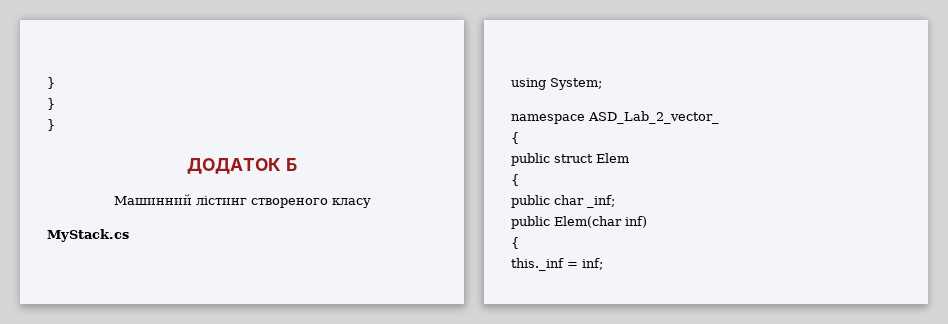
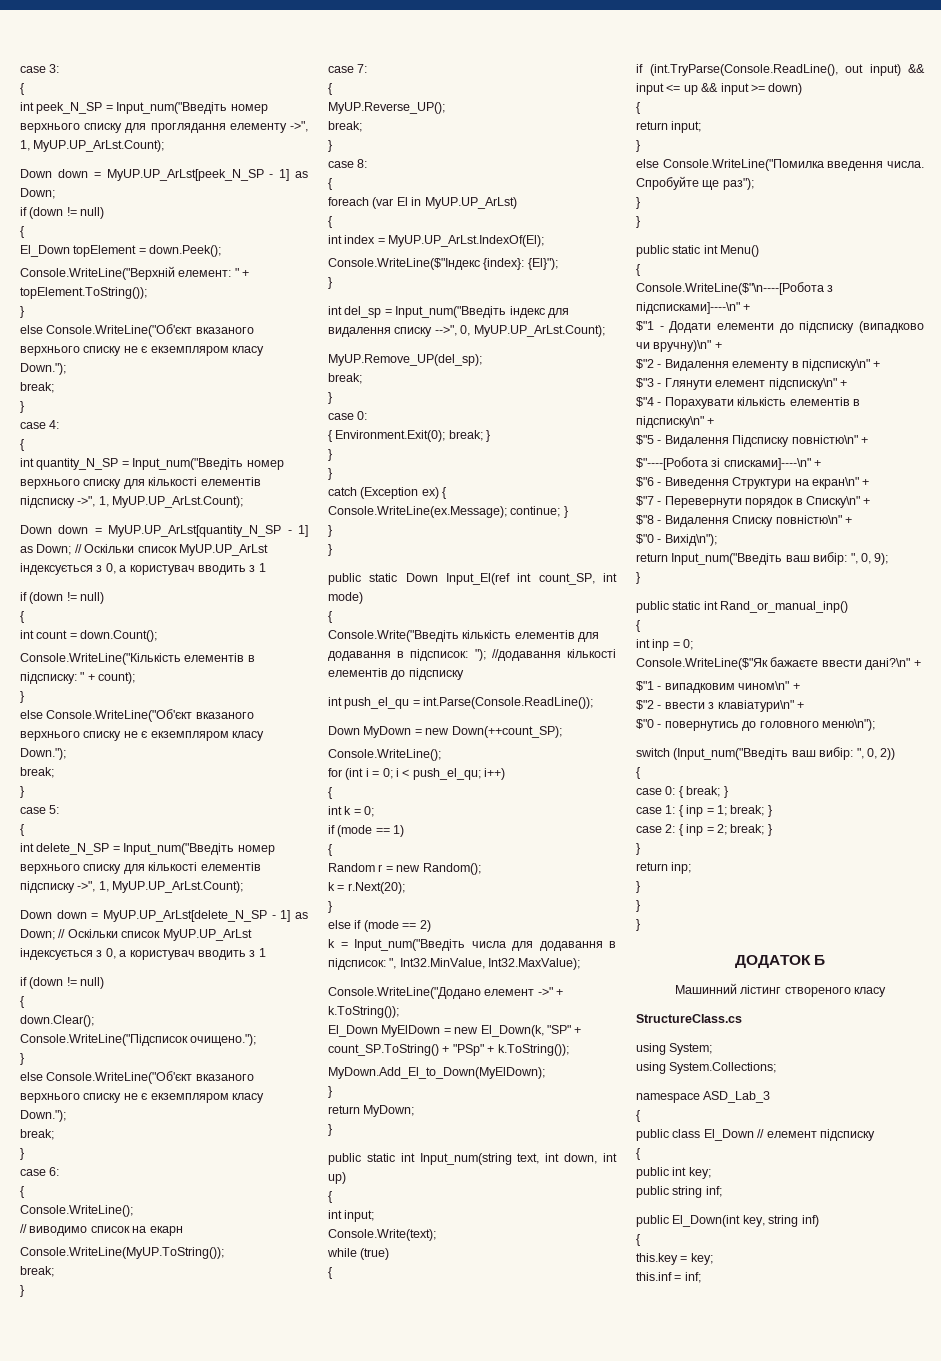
(47, 83) none -> [20,64,60,73] [20,83,24,95] [20,102,268,114] [20,121,308,133] [20,140,165,152] [20,169,308,181] [20,188,55,199] [20,207,105,219] [20,226,24,238] [20,245,222,257] [20,266,250,280] [20,287,147,299] [20,306,24,318] [20,324,254,337] [20,346,264,356] [20,363,66,375] [20,382,54,393] [20,401,24,413] [20,420,60,429] [20,439,24,451] [20,458,284,470] [20,477,261,489] [20,496,244,508] [20,525,308,537] [20,544,268,556] [20,563,266,575] [20,592,105,604] [20,611,24,623] [20,630,158,642] [20,653,255,665] [20,672,136,684] [20,691,24,703] [20,709,254,722] [20,731,264,741] [20,748,66,760] [20,767,54,778] [20,786,24,798] [20,805,60,814] [20,824,24,836] [20,843,275,855] [20,862,261,874] [20,881,244,893] [20,910,308,922] [20,929,252,941] [20,948,266,960] [20,977,105,989] [20,996,24,1008] [20,1015,94,1027] [20,1034,257,1046] [20,1053,24,1065] [20,1071,254,1084] [20,1093,264,1103] [20,1110,66,1122] [20,1129,54,1140] [20,1148,24,1160] [20,1167,60,1176] [20,1186,24,1198] [20,1205,133,1217] [20,1224,183,1236] [20,1247,224,1259] [20,1266,54,1277] [20,1285,24,1297] [328,64,368,73] [328,83,332,95] [328,102,445,114] [328,121,362,132] [328,140,332,152] [328,159,368,168] [328,178,332,190] [328,197,517,209] [328,216,332,228] [328,235,545,247] [328,258,558,270] [328,277,332,289] [328,306,569,318] [328,325,605,337] [328,354,482,366] [328,373,362,384] [328,392,332,404] [328,411,368,420] [328,430,491,442] [328,449,332,461] [328,468,332,480] [328,487,447,499] [328,506,568,518] [328,525,332,537] [328,544,332,556] [328,573,617,585] [328,592,363,604] [328,611,332,623] [328,630,600,642] [328,649,616,661] [328,668,464,680] [328,697,594,709] [328,726,562,738] [328,749,441,761] [328,768,505,780] [328,787,332,799] [328,806,375,817] [328,825,405,837] [328,844,332,856] [328,863,481,875] [328,882,405,894] [328,901,332,913] [328,920,431,932] [328,939,616,951] [328,958,581,970] [328,987,564,999] [328,1006,399,1018] [328,1025,582,1037] [328,1044,569,1056] [328,1067,545,1079] [328,1086,332,1098] [328,1105,415,1117] [328,1124,332,1136] [328,1153,617,1165] [328,1172,346,1184] [328,1191,332,1203] [328,1210,375,1222] [328,1229,436,1241] [327,1248,390,1260] [328,1267,332,1279] [636,64,925,76] [636,83,803,95] [636,102,640,114] [636,121,702,133] [636,140,640,152] [636,159,924,171] [636,176,754,190] [636,197,640,209] [636,216,640,228] [636,245,760,257] [636,264,640,276] [636,282,834,295] [636,302,751,314] [636,321,924,333] [636,340,722,352] [636,359,881,371] [636,378,847,390] [636,397,860,409] [636,416,715,428] [636,435,868,447] [636,457,822,470] [636,477,870,489] [636,496,871,508] [636,515,852,527] [636,534,717,546] [636,552,889,565] [636,572,640,584] [636,601,849,613] [636,620,640,632] [636,639,694,651] [636,657,921,670] [636,681,800,693] [636,700,804,712] [636,719,875,731] [636,747,896,760] [636,767,640,779] [636,786,728,798] [636,805,772,817] [636,824,772,836] [636,843,640,855] [636,862,692,874] case 3: // { // int peek_N_SP = Input_num("Введіть номер верхнього списку для проглядання елементу ->", 1, MyUP.UP_ArLst.Count); // Down down = MyUP.UP_ArLst[peek_N_SP - 1] as Down; // if (down != null) // { // El_Down topElement = down.Peek(); // Console.WriteLine("Верхній елемент: " + topElement.ToString()); // } // else Console.WriteLine("Об'єкт вказаного верхнього списку не є екземпляром класу Down."); // break; // } // case 4: // { // int quantity_N_SP = Input_num("Введіть номер верхнього списку для кількості елементів підсписку ->", 1, MyUP.UP_ArLst.Count); // Down down = MyUP.UP_ArLst[quantity_N_SP - 1] as Down; // Оскільки список MyUP.UP_ArLst індексується з 0, а користувач вводить з 1 // if (down != null) // { // int count = down.Count(); // Console.WriteLine("Кількість елементів в підсписку: " + count); // } // else Console.WriteLine("Об'єкт вказаного верхнього списку не є екземпляром класу Down."); // break; // } // case 5: // { // int delete_N_SP = Input_num("Введіть номер верхнього списку для кількості елементів підсписку ->", 1, MyUP.UP_ArLst.Count); // Down down = MyUP.UP_ArLst[delete_N_SP - 1] as Down; // Оскільки список MyUP.UP_ArLst індексується з 0, а користувач вводить з 1 // if (down != null) // { // down.Clear(); // Console.WriteLine("Підсписок очищено."); // } // else Console.WriteLine("Об'єкт вказаного верхнього списку не є екземпляром класу Down."); // break; // } // case 6: // { // Console.WriteLine(); // // виводимо список на екарн // Console.WriteLine(MyUP.ToString()); // break; // } // case 7: // { // MyUP.Reverse_UP(); // break; // } // case 8: // { // foreach (var El in MyUP.UP_ArLst) // { // int index = MyUP.UP_ArLst.IndexOf(El); // Console.WriteLine($"Індекс {index}: {El}"); // } // int del_sp = Input_num("Введіть індекс для видалення списку -->", 0, MyUP.UP_ArLst.Count); // MyUP.Remove_UP(del_sp); // break; // } // case 0: // { Environment.Exit(0); break; } // } // } // catch (Exception ex) { Console.WriteLine(ex.Message); continue; } // } // } // public static Down Input_El(ref int count_SP, int mode) // { // Console.Write("Введіть кількість елементів для додавання в підсписок: "); //додавання кількості елементів до підсписку // int push_el_qu = int.Parse(Console.ReadLine()); // Down MyDown = new Down(++count_SP); // Console.WriteLine(); // for (int i = 0; i < push_el_qu; i++) // { // int k = 0; // if (mode == 1) // { // Random r = new Random(); // k = r.Next(20); // } // else if (mode == 2) // k = Input_num("Введіть числа для додавання в підсписок: ", Int32.MinValue, Int32.MaxValue); // Console.WriteLine("Додано елемент ->" + k.ToString()); // El_Down MyElDown = new El_Down(k, "SP" + count_SP.ToString() + "PSp" + k.ToString()); // MyDown.Add_El_to_Down(MyElDown); // } // return MyDown; // } // public static int Input_num(string text, int down, int up) // { // int input; // Console.Write(text); // while (true) // { // if (int.TryParse(Console.ReadLine(), out input) && input <= up && input >= down) // { // return input; // } // else Console.WriteLine("Помилка введення числа. Спробуйте ще раз"); // } // } // public static int Menu() // { // Console.WriteLine($"\n----[Робота з підсписками]----\n" + // $"1 - Додати елементи до підсписку (випадково чи вручну)\n" + // $"2 - Видалення елементу в підсписку\n" + // $"3 - Глянути елемент підсписку\n" + // $"4 - Порахувати кількість елементів в підсписку\n" + // $"5 - Видалення Підсписку повністю\n" + // $"----[Робота зі списками]----\n" + // $"6 - Виведення Структури на екран\n" + // $"7 - Перевернути порядок в Списку\n" + // $"8 - Видалення Списку повністю\n" + // $"0 - Вихід\n"); // return Input_num("Введіть ваш вибір: ", 0, 9); // } // public static int Rand_or_manual_inp() // { // int inp = 0; // Console.WriteLine($"Як бажаєте ввести дані?\n" + // $"1 - випадковим чином\n" + // $"2 - ввести з клавіатури\n" + // $"0 - повернутись до головного меню\n"); // switch (Input_num("Введіть ваш вибір: ", 0, 2)) // { // case 0: { break; } // case 1: { inp = 1; break; } // case 2: { inp = 2; break; } // } // return inp; //
[47,229,129,242] MyStack.cs -> [636,1014,742,1023] StructureClass.cs
(602, 84) none -> [636,1062,777,1074] // using System.Collections;
[588,111,719,124] [511,132,519,144] [511,153,629,166] [511,174,519,186] [511,195,615,208] [511,216,647,229] [511,237,519,249] [511,258,564,271] ASD_Lab_2_vector_ // { // public struct Elem // { // public char _inf; // public Elem(char inf) // { // this._inf -> [703,1091,771,1103] [636,1110,640,1122] [636,1129,875,1141] [636,1148,640,1160] [636,1167,711,1179] [636,1186,722,1198] [636,1215,819,1227] [636,1234,640,1246] [636,1253,713,1265] [636,1272,672,1281] ASD_Lab_3 // { // public class El_Down // елемент підсписку // { // public int key; // public string inf; // public El_Down(int key, string inf) // { // this.key = key; // this.inf

